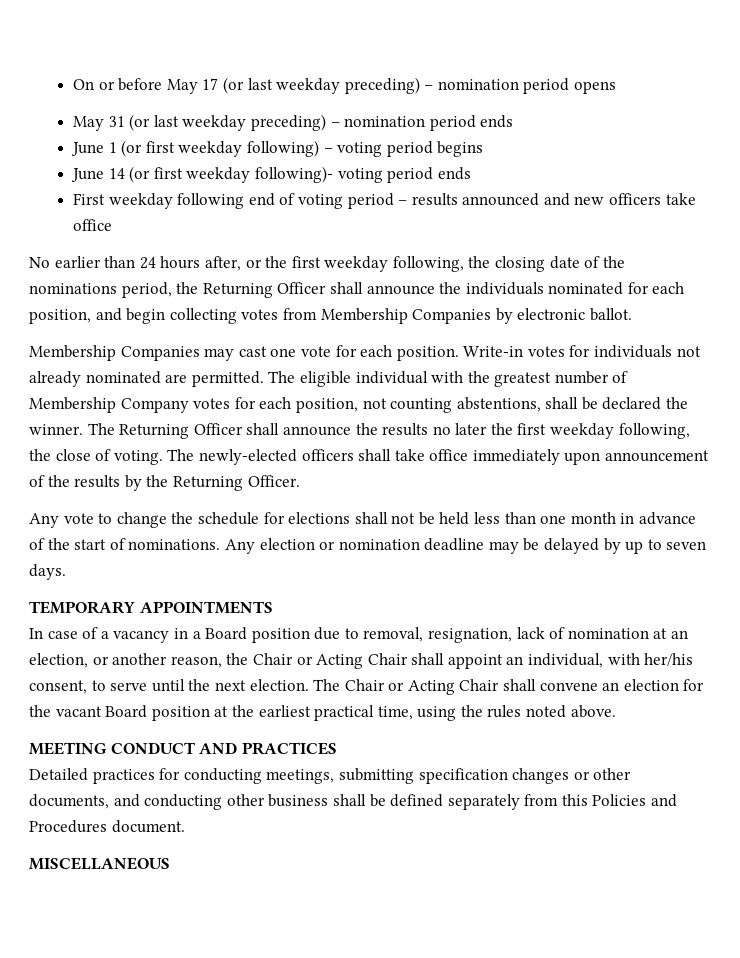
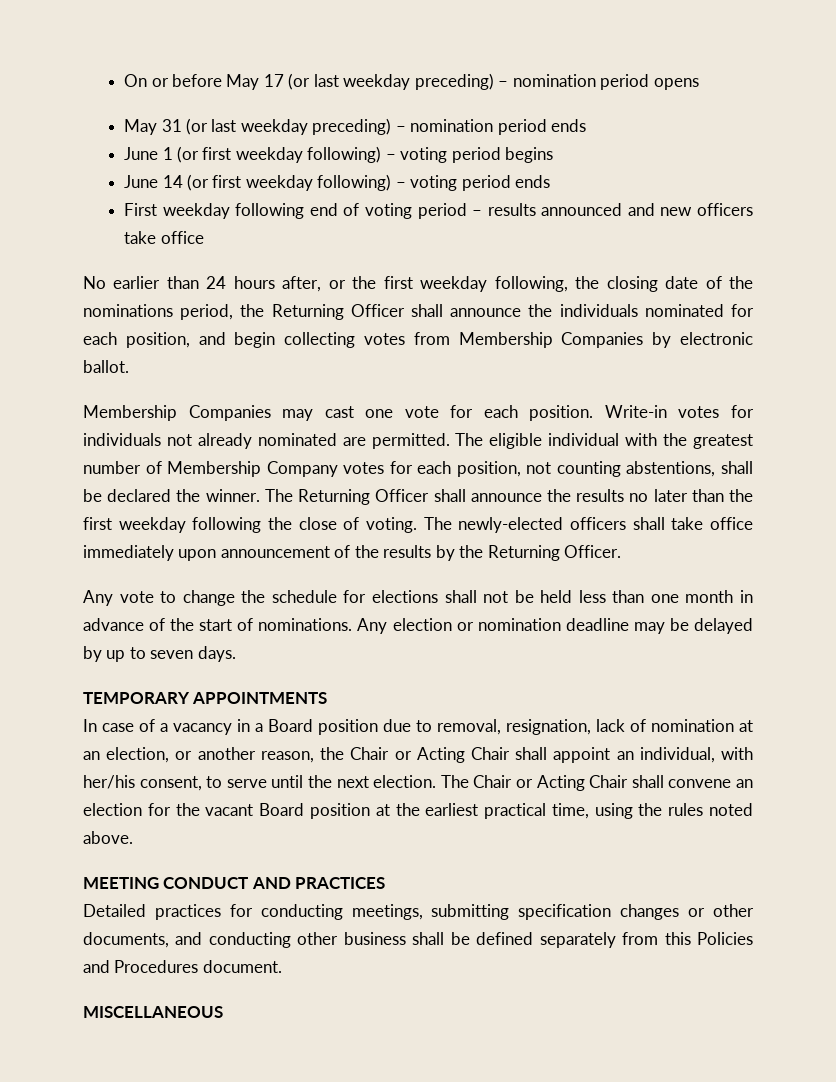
[254,166,333,183] following)- -> [317,174,406,191] following) –
[490,423,690,439] the first weekday following, -> [691,489,753,502] [83,517,262,533] than the first weekday following

